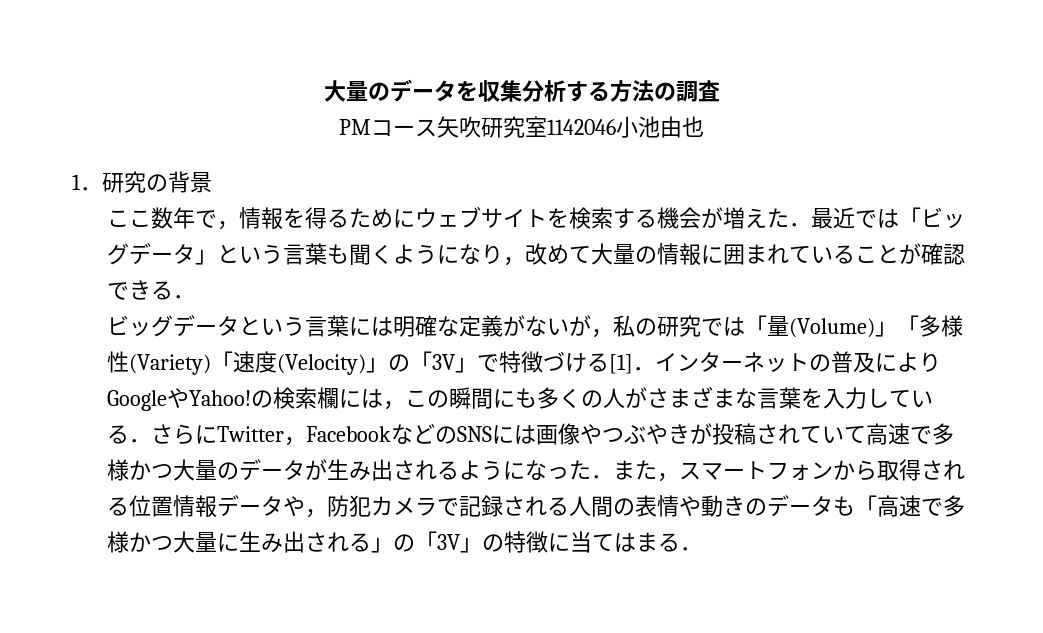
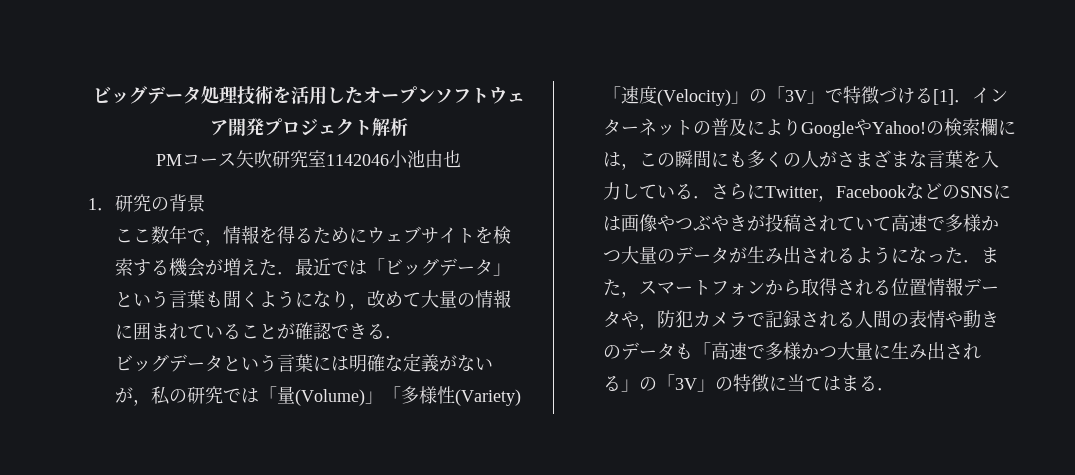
[323,79,720,102] 大量のデータを収集分析する方法の調査 -> [92,86,525,105] [209,118,408,136] ビッグデータ処理技術を活用したオープンソフトウェア開発プロジェクト解析

